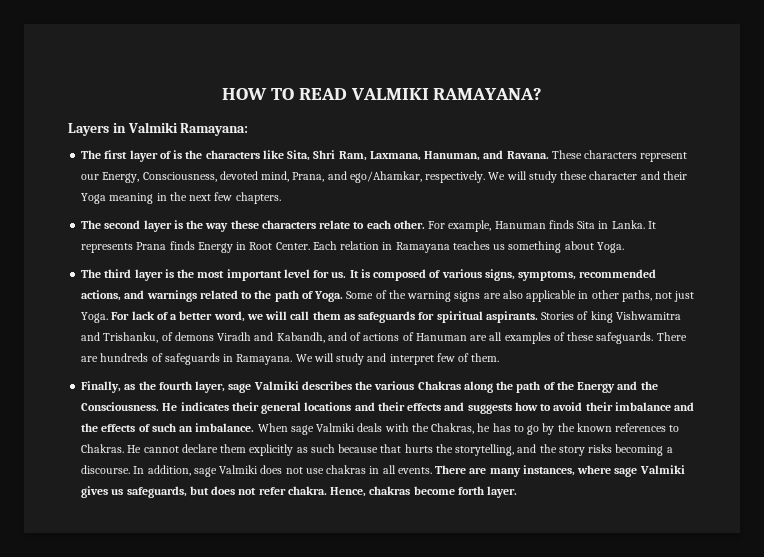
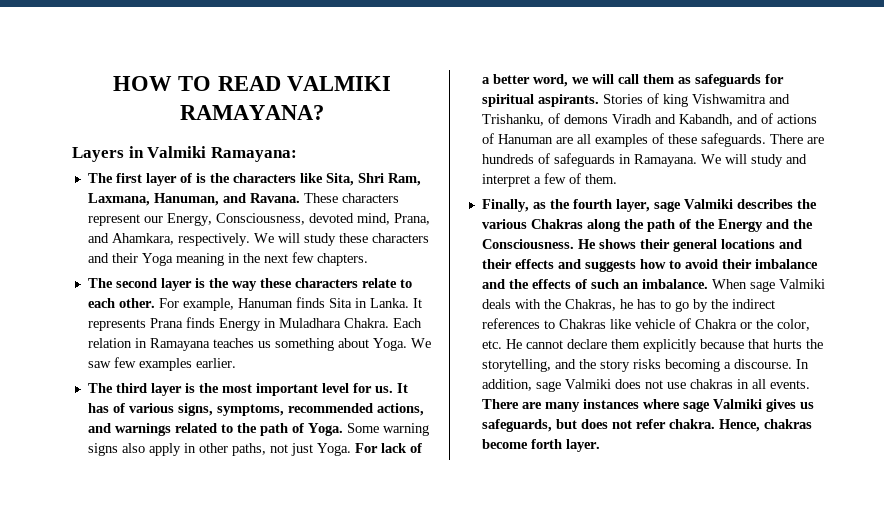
[349,171,422,183] ego/Ahamkar, -> [111,233,174,245] Ahamkara,
[589,171,638,180] character -> [371,233,429,243] characters
[249,242,310,250] Root Center. -> [278,318,389,328] Muladhara Chakra.
(624, 247) none -> [410,338,431,348] [87,357,236,371] We saw few examples earlier.
[360,269,427,281] is composed -> [87,403,109,413] has
[375,290,577,302] of the warning signs are also applicable -> [382,423,429,436] [87,443,181,456] warning signs also apply
(434, 359) none -> [533,177,541,184] a
[180,402,229,411] indicates -> [598,239,636,249] shows
[576,423,612,432] known -> [731,299,775,309] indirect
[81,444,125,453] Chakras. -> [558,318,810,331] [481,340,502,349] Chakras like vehicle of Chakra or the color, etc.
[296,444,335,453] as such -> (697, 345) none
[522,465,575,476] instances, -> [582,399,639,409] instances

